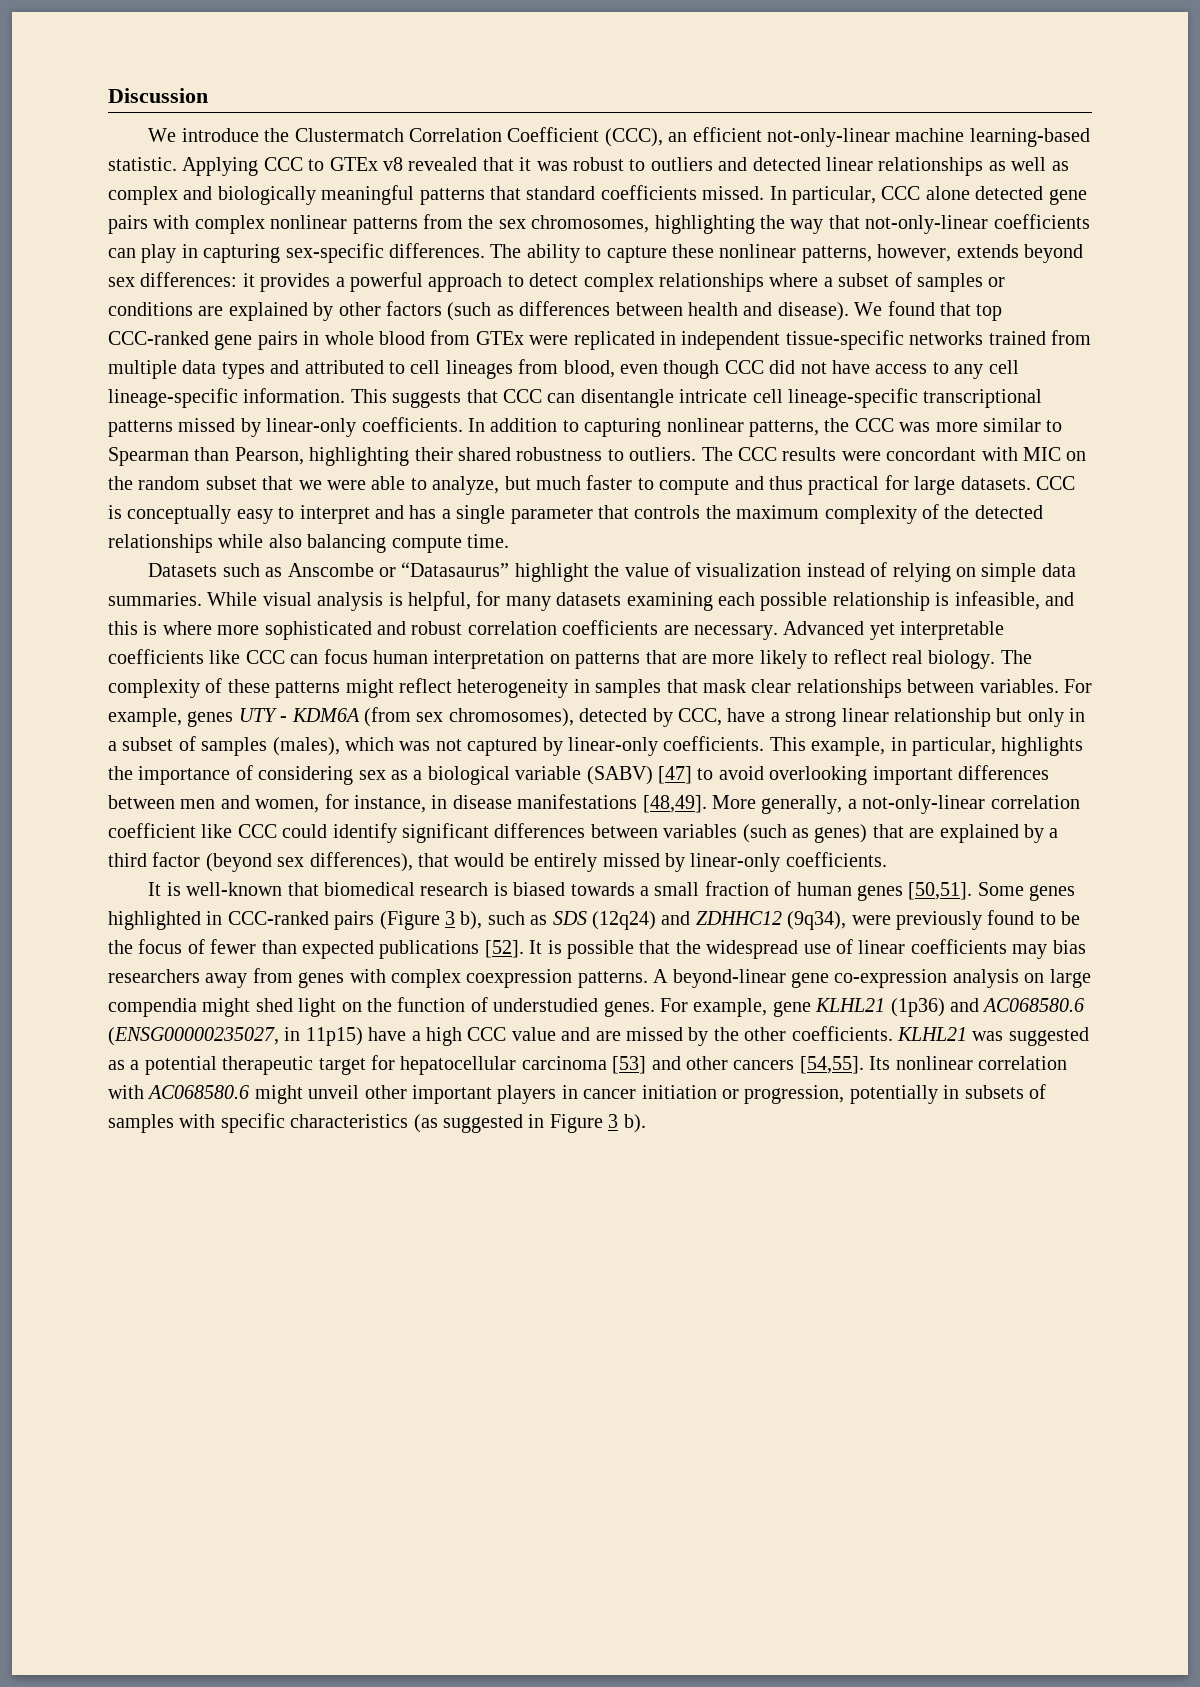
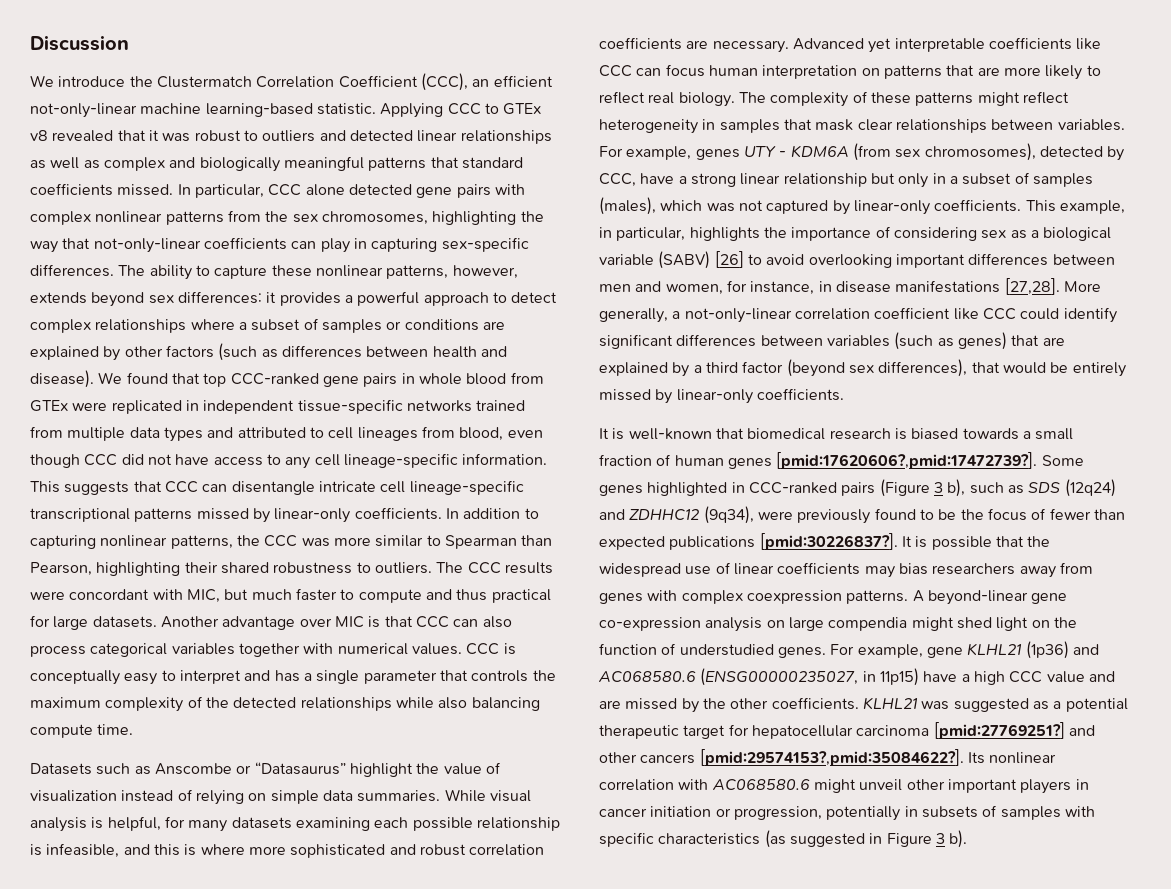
[1022,447,1087,461] [108,476,500,495] MIC on the random subset that we were able to analyze, -> [186,589,220,603] MIC,
(1031, 483) none -> [160,616,512,630] [30,643,462,657] Another advantage over MIC is that CCC can also process categorical variables together with numerical values.
[657,766,692,784] [47] -> [714,251,744,268] [26]
[642,795,707,813] [48,49]. -> [1004,278,1060,295] [27,28].
[908,882,973,900] [50,51]. -> [776,452,1038,469] [pmid:17620606?,pmid:17472739?].
[484,940,524,958] [52]. -> [759,533,898,550] [pmid:30226837?].
[612,1056,647,1074] [53] -> [933,722,1065,739] [pmid:27769251?]
[799,1056,864,1074] [54,55]. -> [699,749,964,766] [pmid:29574153?,pmid:35084622?].

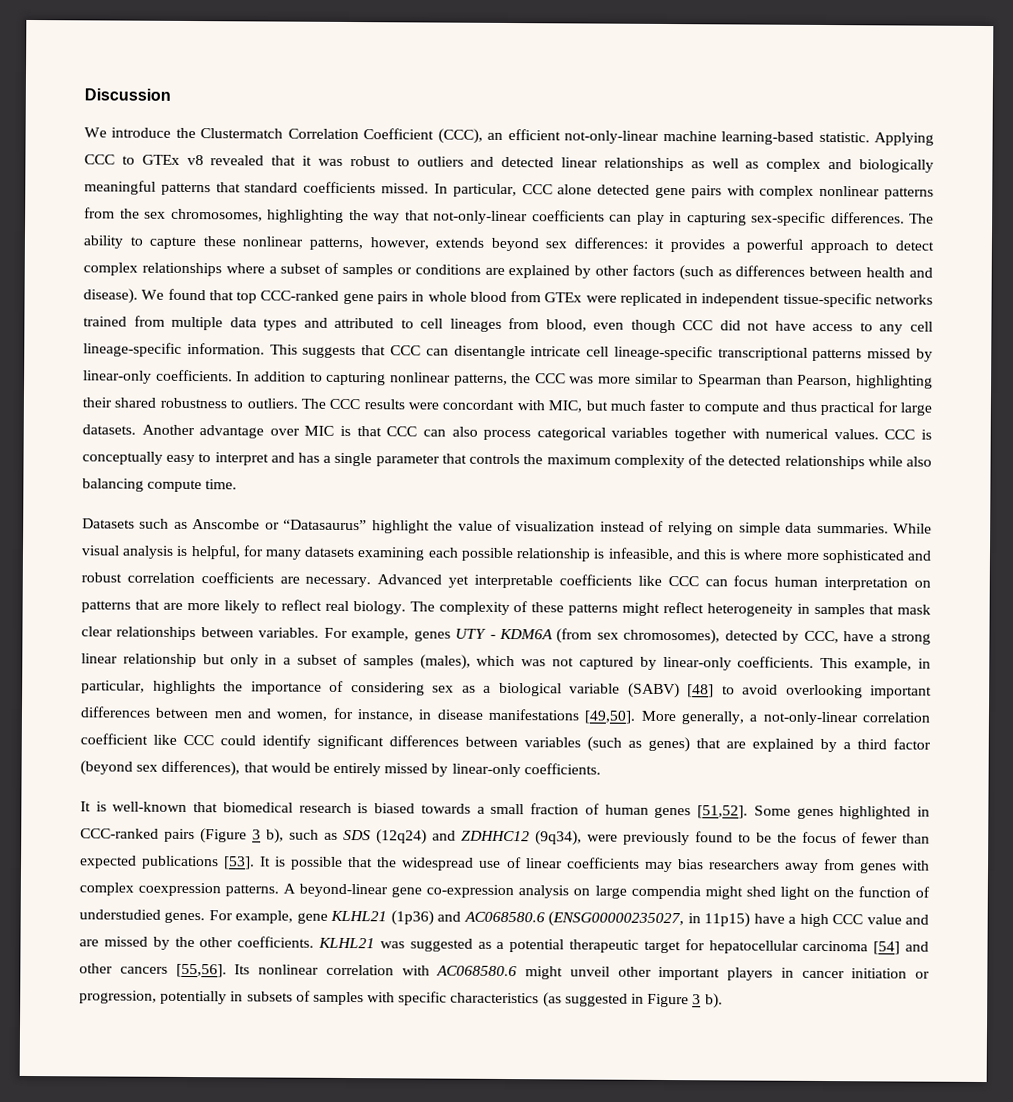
[714,251,744,268] [26] -> [687,684,714,698] [48]
[1004,278,1060,295] [27,28]. -> [584,710,636,724] [49,50].
[776,452,1038,469] [pmid:17620606?,pmid:17472739?]. -> [697,805,749,819] [51,52].
[759,533,898,550] [pmid:30226837?]. -> [223,856,256,870] [53].
[933,722,1065,739] [pmid:27769251?] -> [873,941,901,955] [54]
[699,749,964,766] [pmid:29574153?,pmid:35084622?]. -> [175,963,227,978] [55,56].

